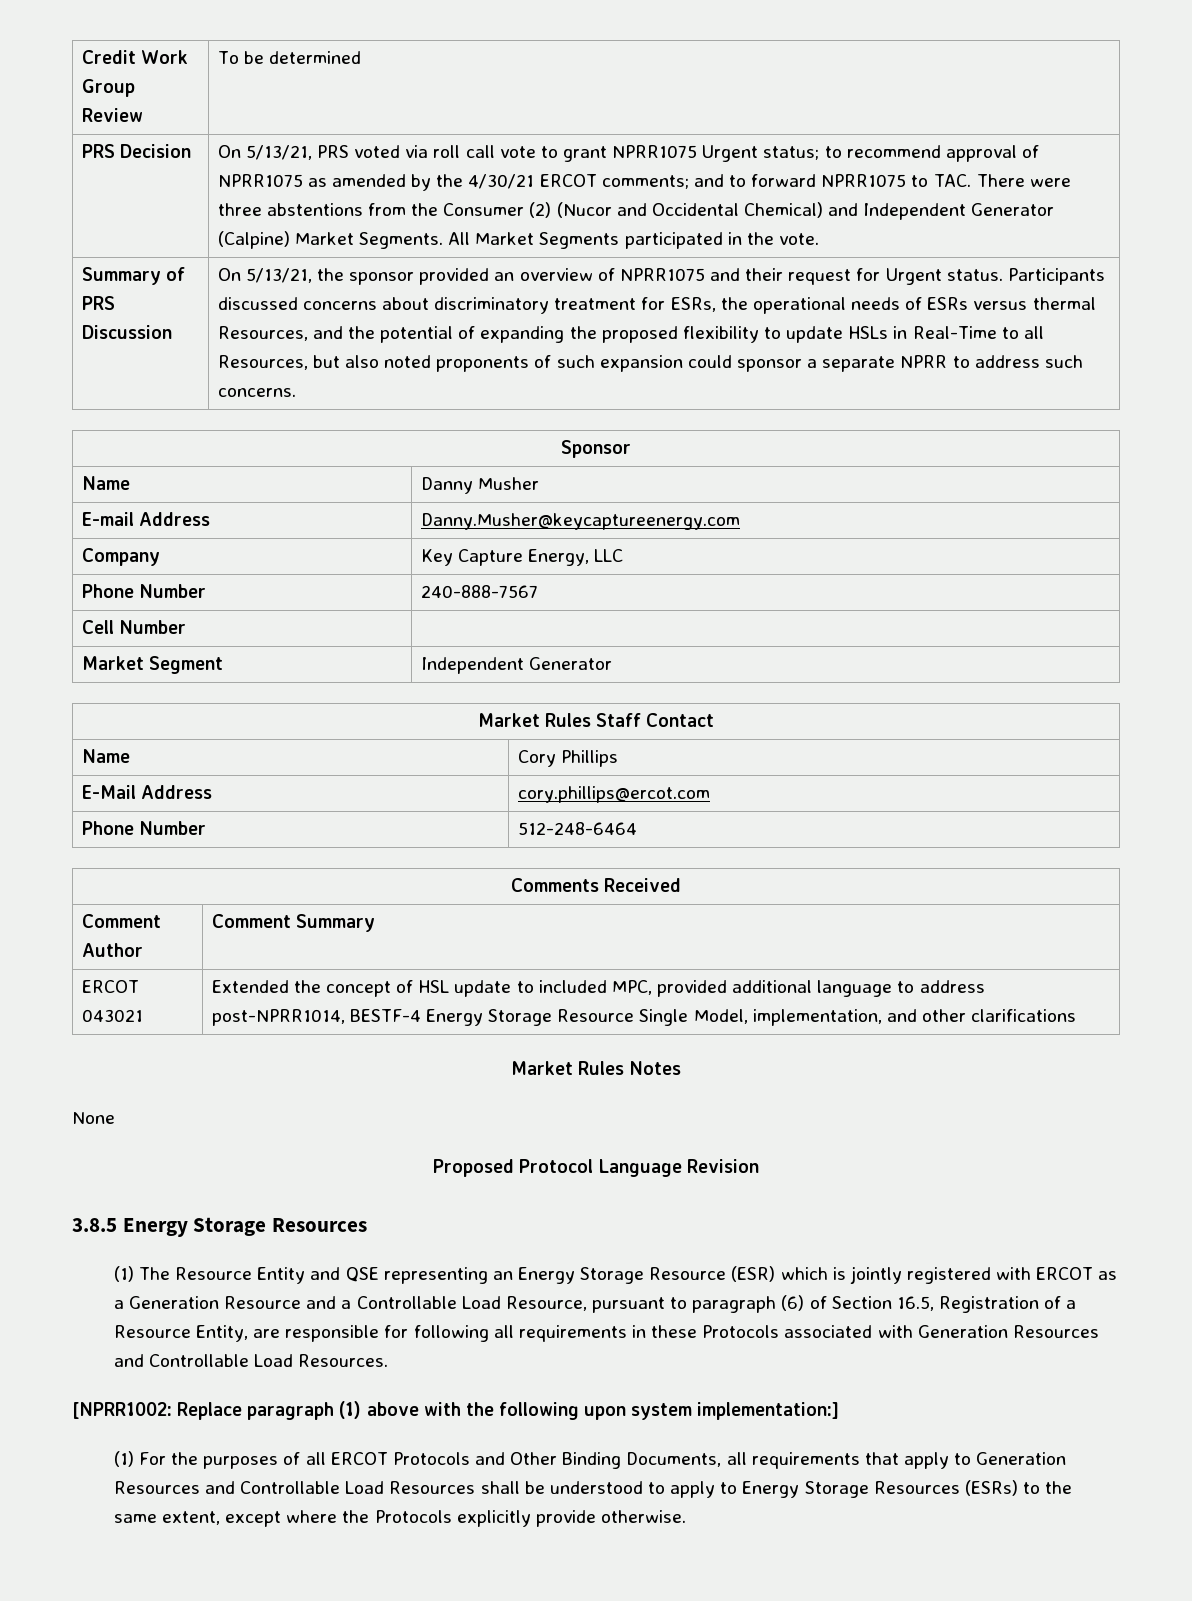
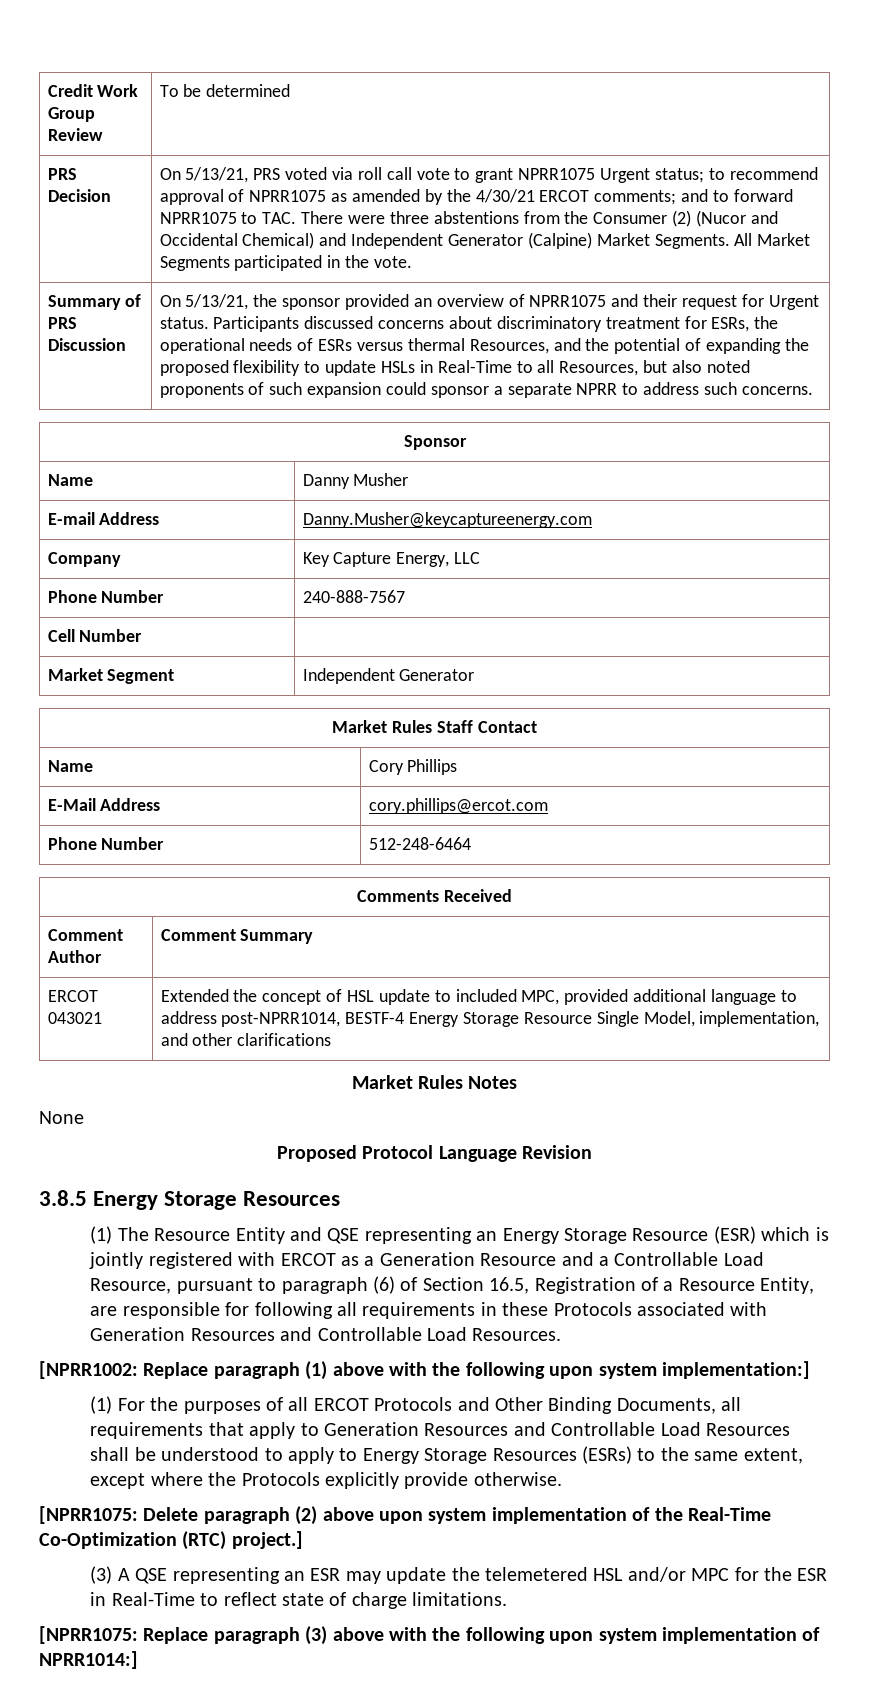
(686, 1516) none -> [39,1506,771,1525] [39,1531,303,1550] [90,1566,828,1584] [90,1592,508,1609] [39,1626,821,1645] [39,1651,138,1669] // [NPRR1075: Delete paragraph (2) above upon system implementation of the Real-Time Co-Optimization (RTC) project.] // (3) A QSE representing an ESR may update the telemetered HSL and/or MPC for the ESR in Real-Time to reflect state of charge limitations. // [NPRR1075: Replace paragraph (3) above with the following upon system implementation of NPRR1014:]

